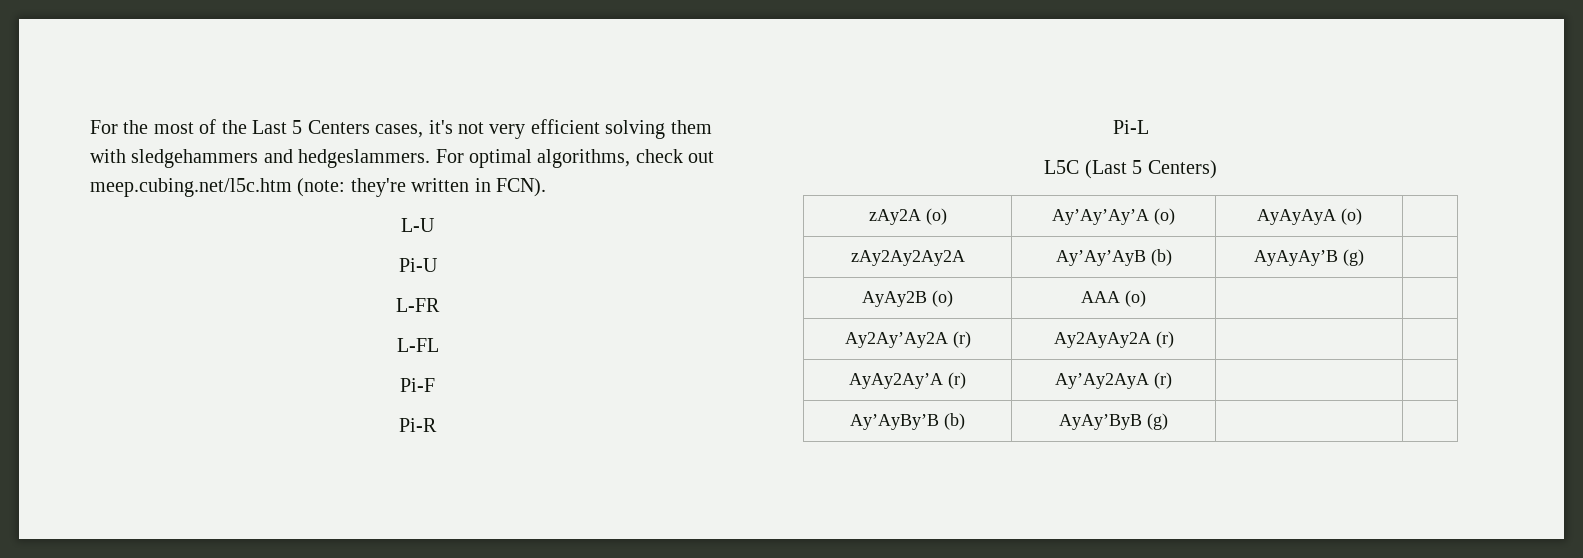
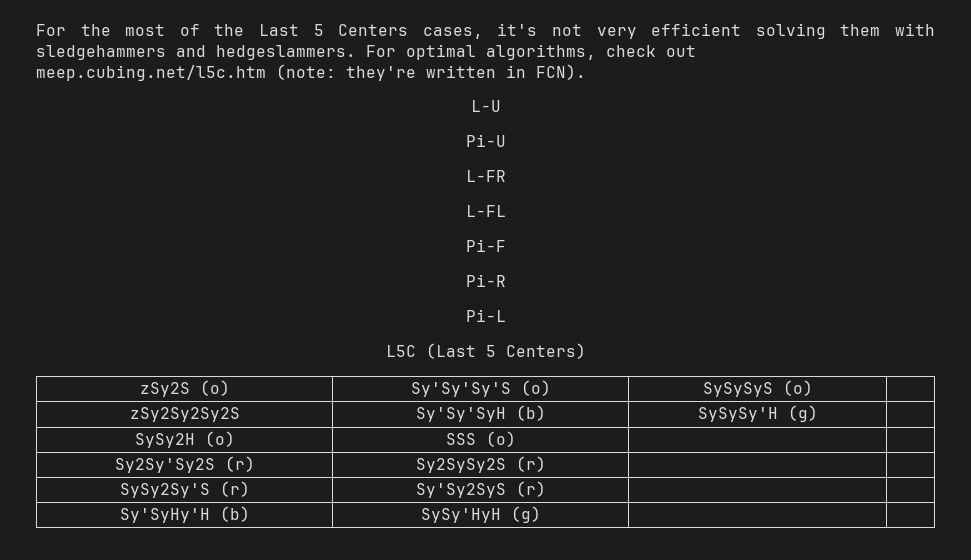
[868,208,947,225] [1052,208,1175,225] [1256,209,1336,225] zAy2A (o) | Ay’Ay’Ay’A (o) | AyAyAyA -> [139,380,230,397] [410,380,551,397] [702,382,773,397] zSy2S (o) | Sy'Sy'Sy'S (o) | SySySyS
[850,250,965,266] [1055,249,1172,266] [1254,250,1338,266] zAy2Ay2Ay2A | Ay’Ay’AyB (b) | AyAyAy’B -> [129,407,240,422] [415,405,546,422] [697,407,778,422] zSy2Sy2Sy2S | Sy'Sy'SyH (b) | SySySy'H
[862,290,953,307] [1081,291,1120,303] AyAy2B (o) | AAA -> [134,431,235,448] [445,433,476,445] SySy2H (o) | SSS
[844,331,971,348] [1053,331,1174,348] [849,372,966,389] [1055,372,1172,389] [850,413,965,430] [1059,414,1142,430] Ay2Ay’Ay2A (r) | Ay2AyAy2A (r) | | // AyAy2Ay’A (r) | Ay’Ay2AyA (r) | | // Ay’AyBy’B (b) | AyAy’ByB -> [114,456,255,473] [415,456,546,473] [119,481,250,498] [415,481,546,498] [119,506,250,523] [420,508,501,523] Sy2Sy'Sy2S (r) | Sy2SySy2S (r) | | // SySy2Sy'S (r) | Sy'Sy2SyS (r) | | // Sy'SyHy'H (b) | SySy'HyH

